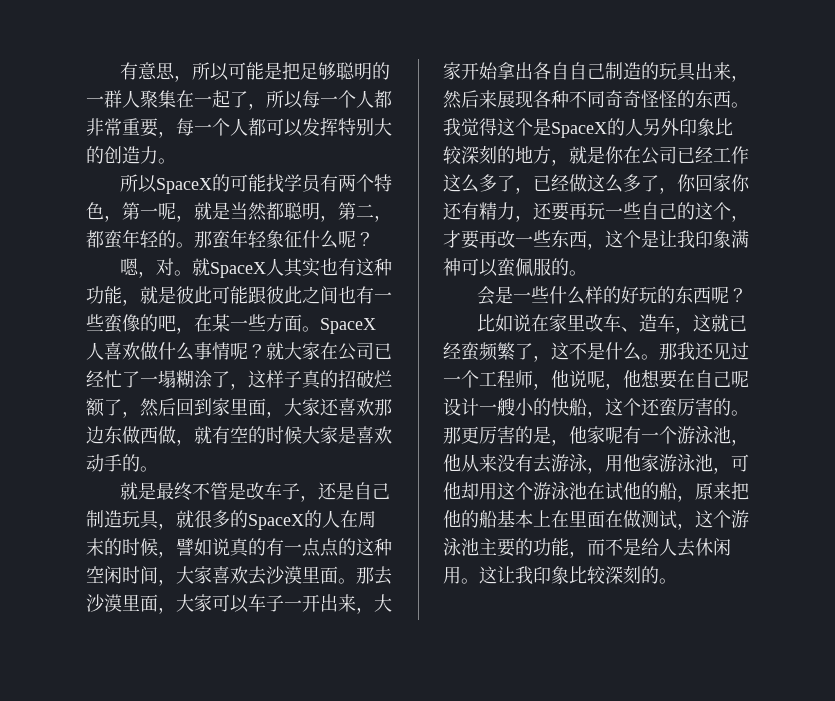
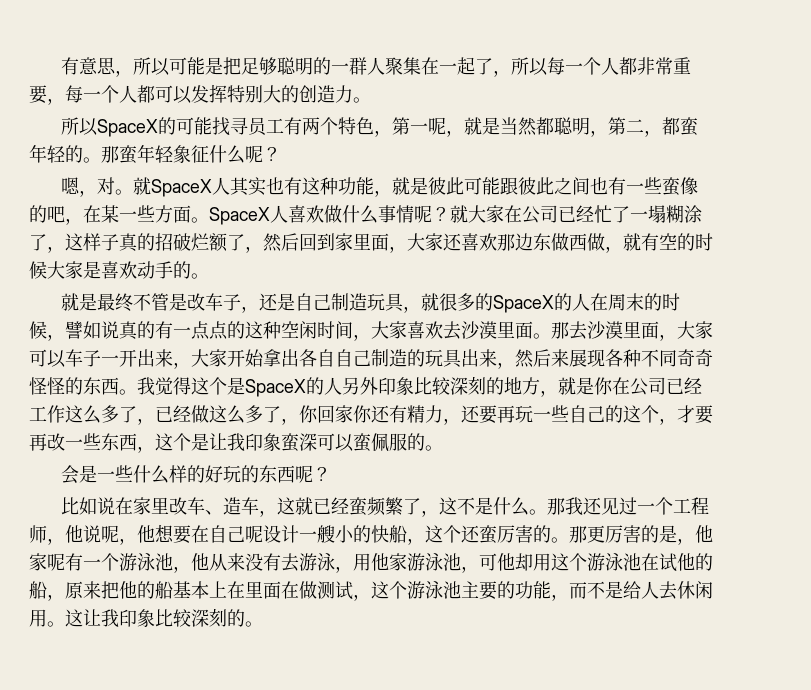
[283,174,322,193] 学员 -> [230,117,285,136] 寻员工
[731,230,749,248] [443,258,461,276] 满神 -> [281,433,317,452] 蛮深

